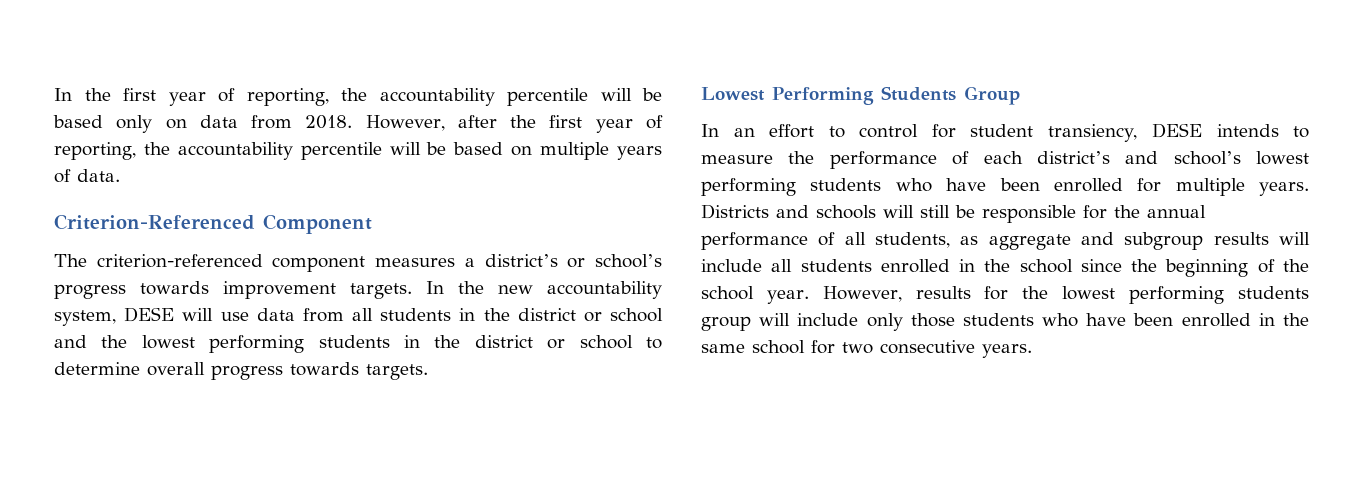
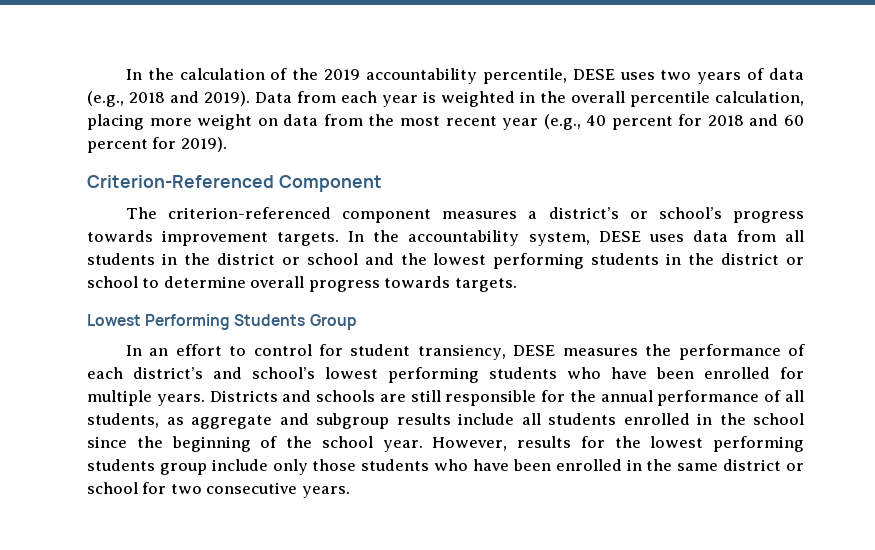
[54,88,662,106] [53,115,664,133] [54,142,663,160] [54,169,120,183] In the first year of reporting, the accountability percentile will be based only on data from 2018. However, after the first year of reporting, the accountability percentile will be based on multiple years of data. -> [125,68,805,84] [87,91,804,107] [87,114,804,130] [87,137,227,153] In the calculation of the 2019 accountability percentile, DESE uses two years of data (e.g., 2018 and 2019). Data from each year is weighted in the overall percentile calculation, placing more weight on data from the most recent year (e.g., 40 percent for 2018 and 60 percent for 2019).
[498,285,533,294] new -> (400, 236) none
[182,308,249,321] will use -> [648,234,684,242] uses
[1216,124,1309,138] [701,155,773,164] intends to measure -> [562,348,638,356] measures
[883,205,975,218] will still be -> [379,390,441,402] are still
[1279,232,1310,245] will -> (451, 419) none
[759,313,791,326] will -> (207, 469) none
(745, 348) none -> [723,459,804,471] district or

